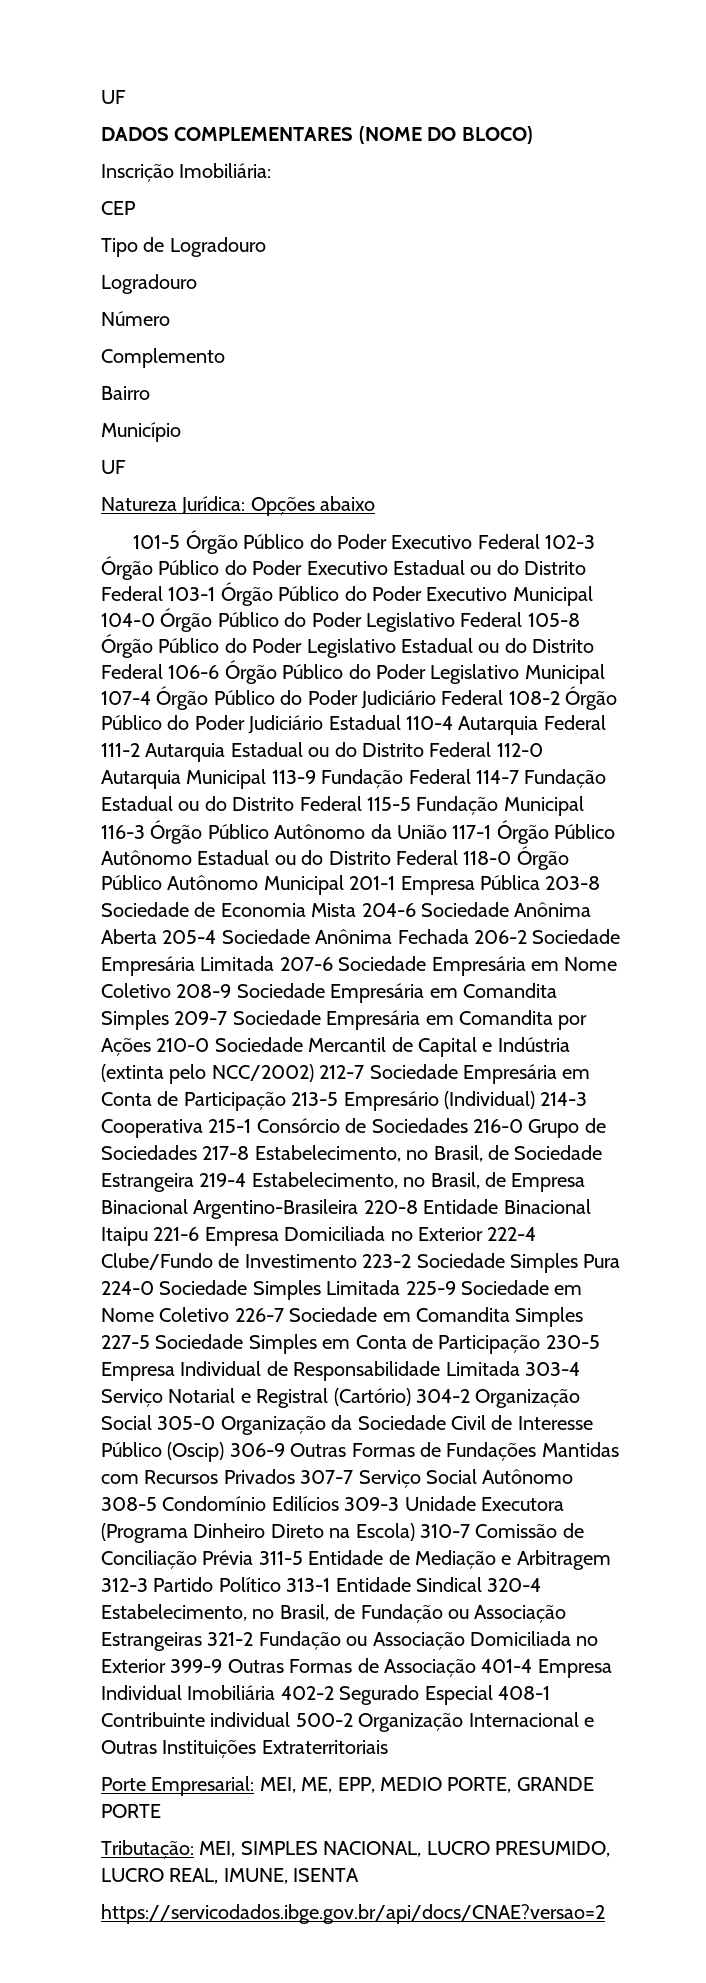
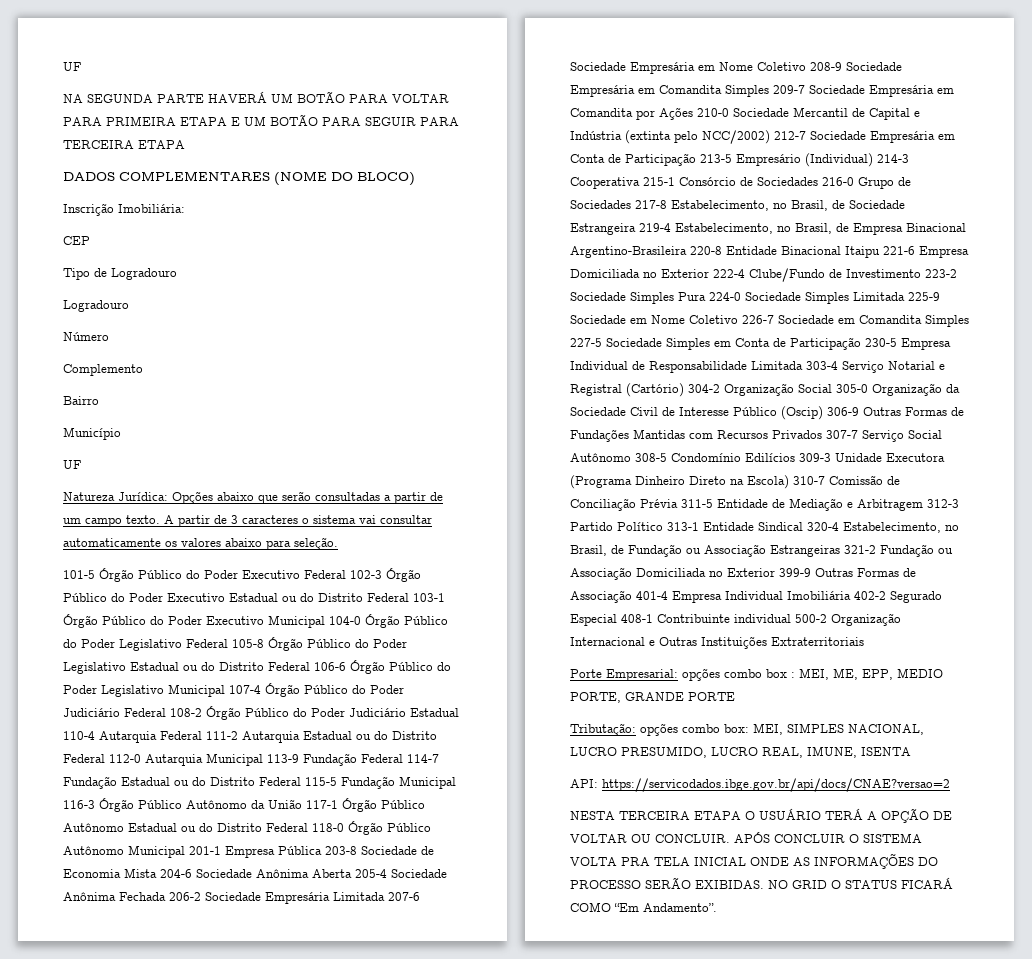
[101,90,126,104] UF -> [63,62,81,71] [63,91,449,103] [63,114,459,126] [63,140,185,149] UF // NA SEGUNDA PARTE HAVERÁ UM BOTÃO PARA VOLTAR PARA PRIMEIRA ETAPA E UM BOTÃO PARA SEGUIR PARA TERCEIRA ETAPA
(376, 503) none -> [258,491,443,504] [63,515,432,527] [63,537,338,550] que serão consultadas a partir de um campo texto. A partir de 3 caracteres o sistema vai consultar automaticamente os valores abaixo para seleção.
(255, 1786) none -> [682,668,795,681] opções combo box :
(194, 1849) none -> [640,723,749,736] opções combo box:
(360, 1875) none -> [570,779,598,788] API:
(605, 1914) none -> [570,808,952,823] [570,832,922,843] [570,853,938,869] [570,877,953,889] [570,902,717,912] // NESTA TERCEIRA ETAPA O USUÁRIO TERÁ A OPÇÃO DE VOLTAR OU CONCLUIR. APÓS CONCLUIR O SISTEMA VOLTA PRA TELA INICIAL ONDE AS INFORMAÇÕES DO PROCESSO SERÃO EXIBIDAS. NO GRID O STATUS FICARÁ COMO “Em Andamento”.

